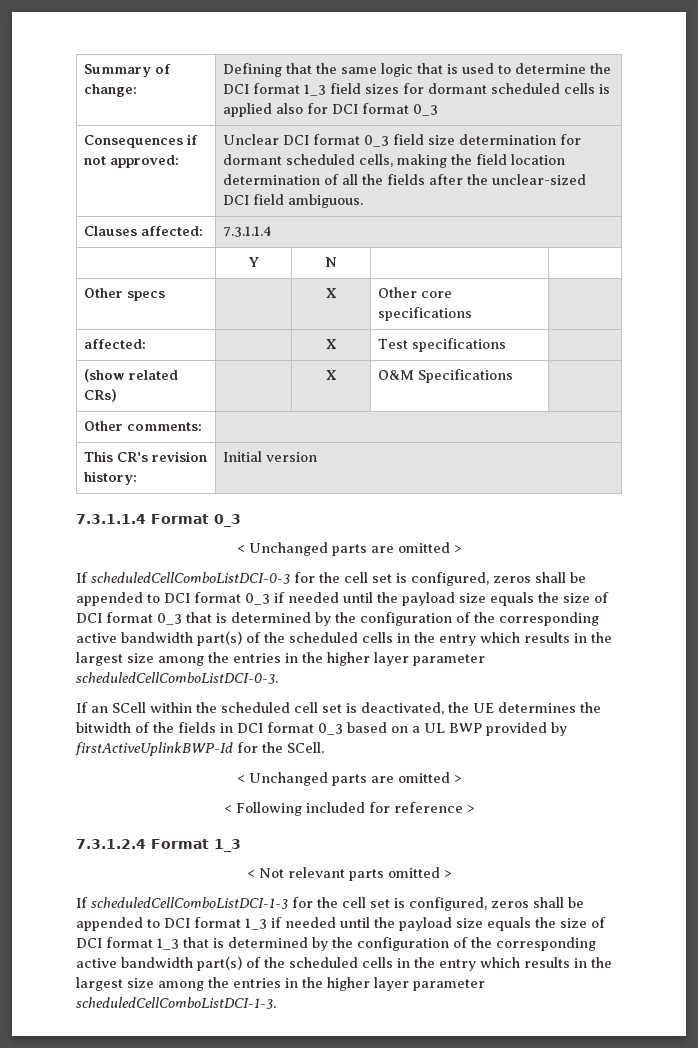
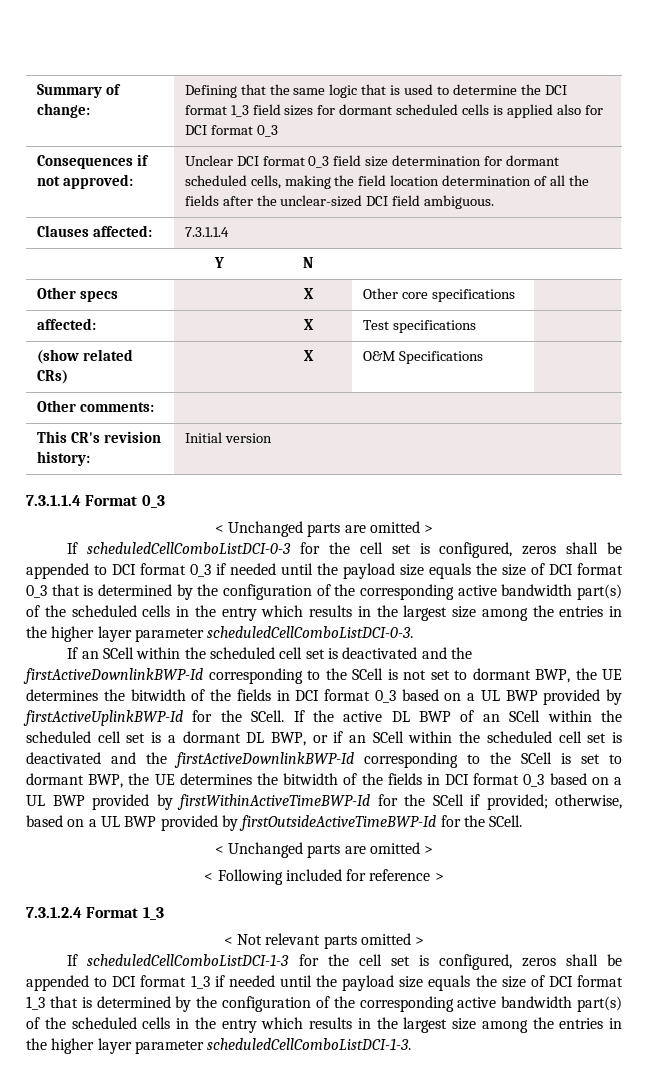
[361,702,444,715] deactivated, -> [342,647,472,659] [23,668,570,684] deactivated and the firstActiveDownlinkBWP-Id corresponding to the SCell is not set to dormant BWP,
(324, 747) none -> [293,710,622,722] [26,731,622,746] [26,752,622,768] [26,773,622,788] [26,794,622,810] [26,815,523,831] If the active DL BWP of an SCell within the scheduled cell set is a dormant DL BWP, or if an SCell within the scheduled cell set is deactivated and the firstActiveDownlinkBWP-Id corresponding to the SCell is set to dormant BWP, the UE determines the bitwidth of the fields in DCI format 0_3 based on a UL BWP provided by firstWithinActiveTimeBWP-Id for the SCell if provided; otherwise, based on a UL BWP provided by firstOutsideActiveTimeBWP-Id for the SCell.

